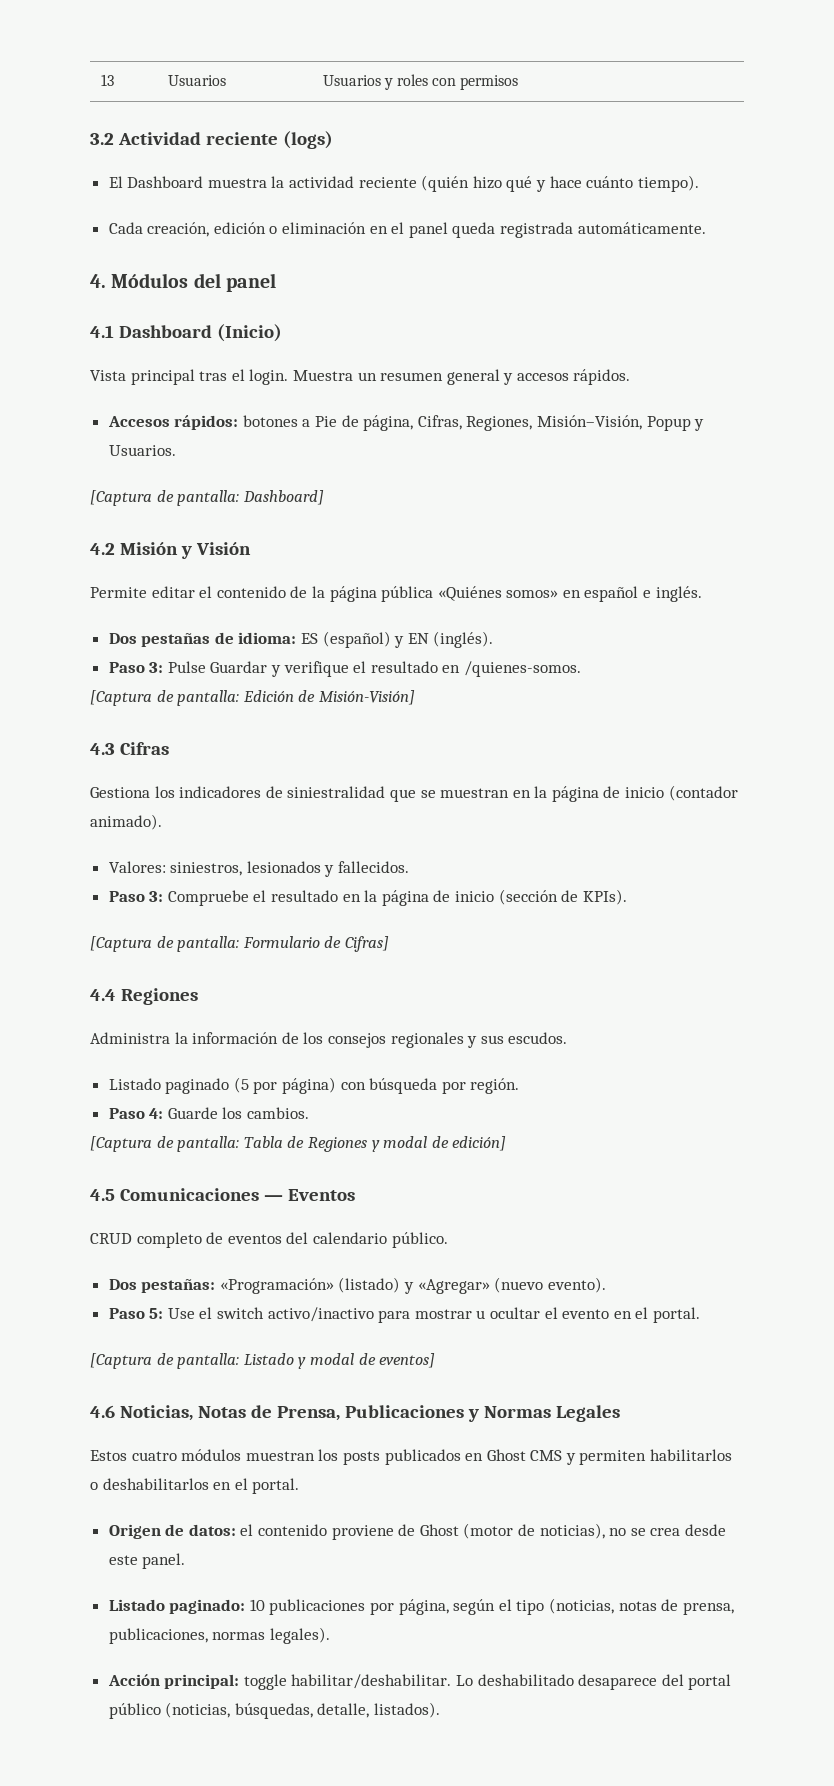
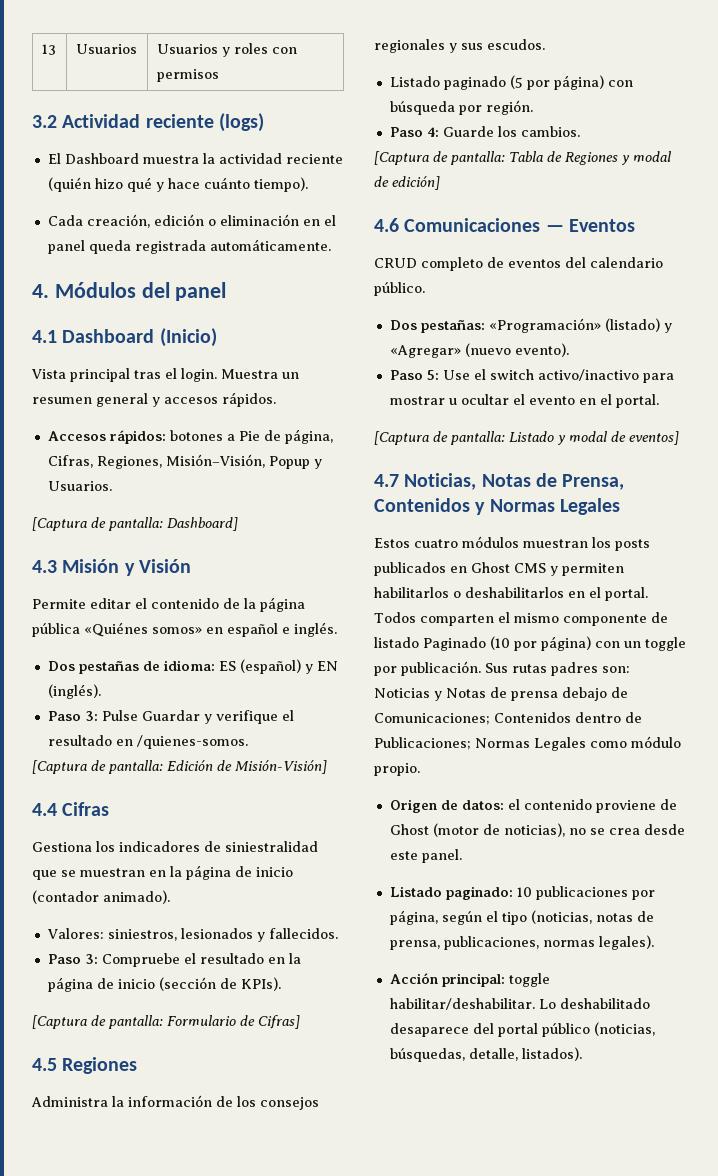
[90,543,115,555] 4.2 -> [32,560,57,573] 4.3
[90,743,115,755] 4.3 -> [32,803,57,816] 4.4
[90,989,116,1001] 4.4 -> [32,1058,57,1071] 4.5
[90,1189,115,1201] 4.5 -> [374,218,399,232] 4.6
[90,1405,115,1418] 4.6 -> [374,474,399,487] 4.7
[344,1405,464,1418] Publicaciones -> [374,498,470,512] Contenidos
(300, 1486) none -> [374,612,668,626] [374,636,686,651] [374,661,630,676] [374,687,628,701] [374,712,642,725] [374,736,681,751] [374,763,420,776] Todos comparten el mismo componente de listado Paginado (10 por página) con un toggle por publicación. Sus rutas padres son: Noticias y Notas de prensa debajo de Comunicaciones; Contenidos dentro de Publicaciones; Normas Legales como módulo propio.

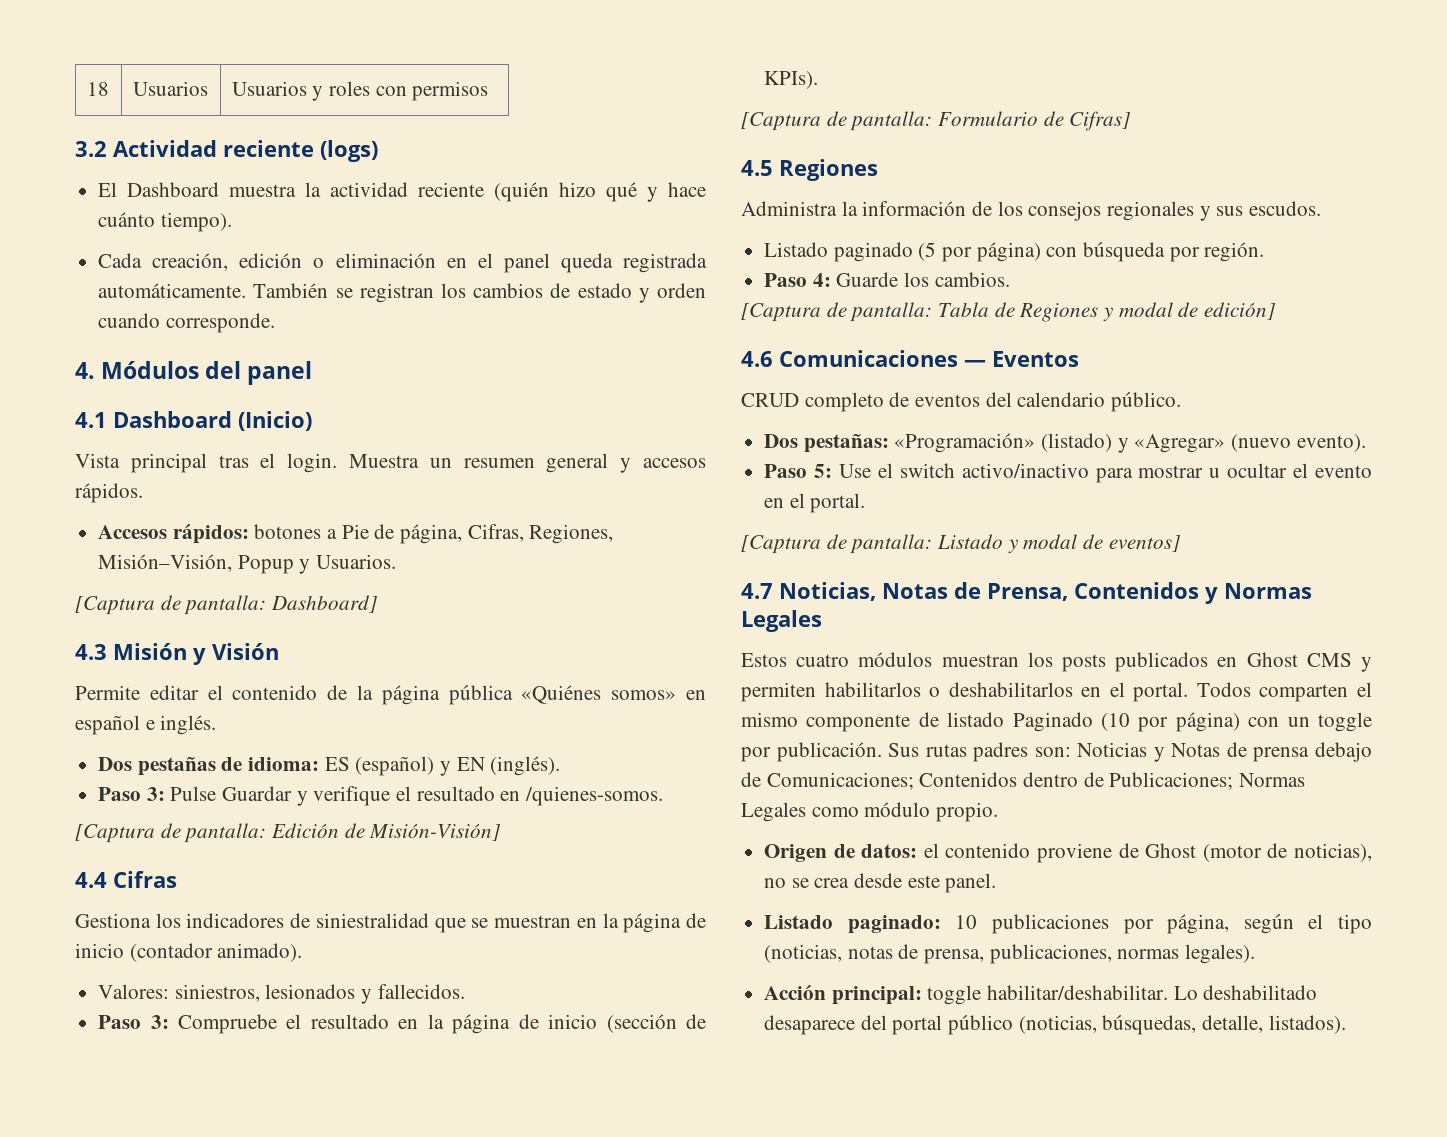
[41,44,56,55] 13 -> [86,82,109,96] 18
(331, 245) none -> [253,283,706,303] [98,313,275,333] También se registran los cambios de estado y orden cuando corresponde.

